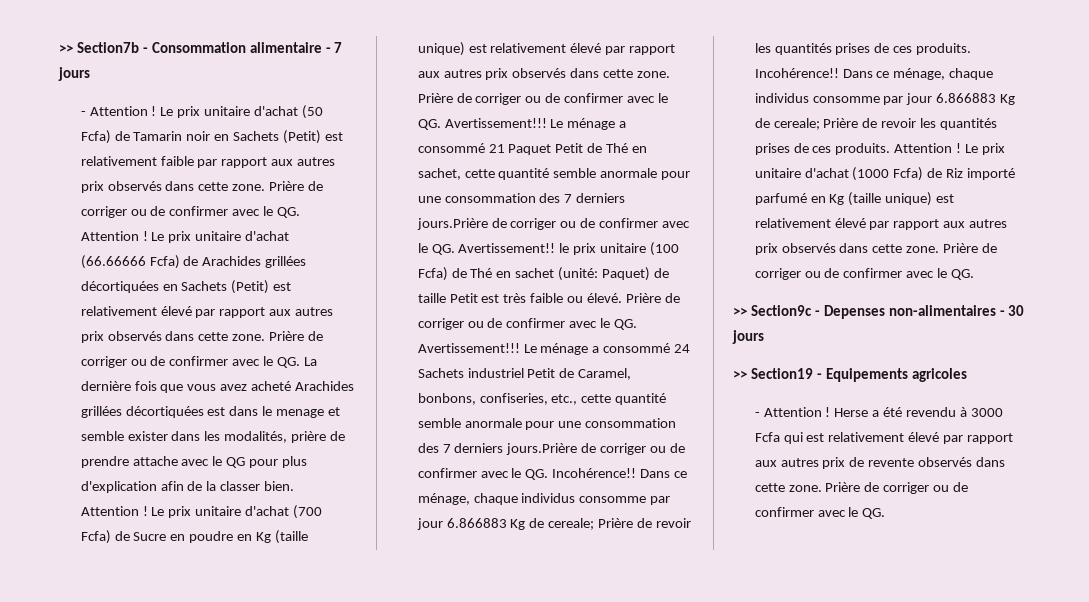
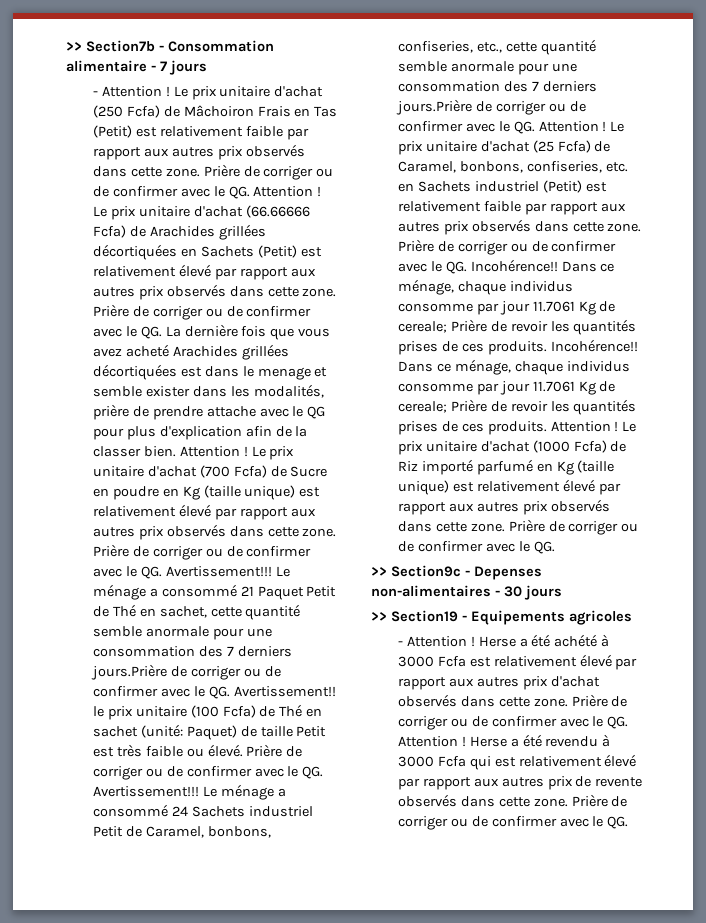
[302,105,324,119] [80,130,280,144] (50 Fcfa) de Tamarin noir en Sachets -> [92,105,338,118] (250 Fcfa) de Mâchoiron Frais en Tas
[552,468,688,478] [417,493,671,505] [416,518,507,530] Incohérence!! Dans ce ménage, chaque individus consomme par jour 6.866883 -> [538,121,625,132] [397,140,611,155] [397,161,628,173] [397,180,607,193] [397,201,626,215] [397,219,642,235] [397,239,617,255] [397,259,615,274] [397,279,573,295] [397,301,575,315] Attention ! Le prix unitaire d'achat (25 Fcfa) de Caramel, bonbons, confiseries, etc. en Sachets industriel (Petit) est relativement faible par rapport aux autres prix observés dans cette zone. Prière de corriger ou de confirmer avec le QG. Incohérence!! Dans ce ménage, chaque individus consomme par jour 11.7061
[936,93,997,103] 6.866883 -> [532,381,575,392] 11.7061
(903, 412) none -> [554,634,610,647] [397,654,638,670] [397,676,600,690] [397,694,628,707] [397,716,629,730] [397,734,542,747] achété à 3000 Fcfa est relativement élevé par rapport aux autres prix d'achat observés dans cette zone. Prière de corriger ou de confirmer avec le QG. Attention ! Herse a été

